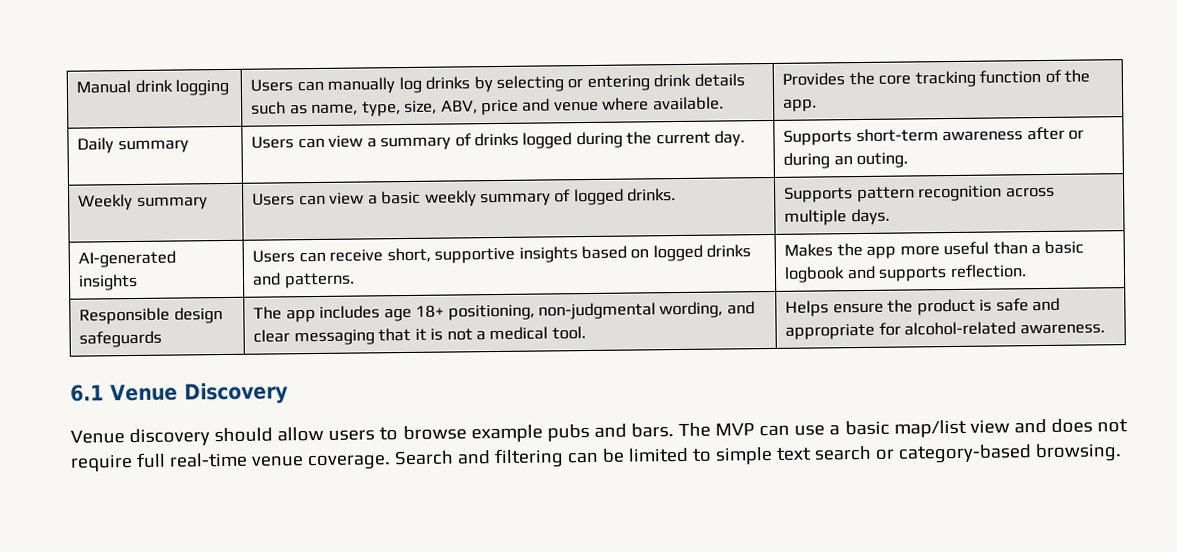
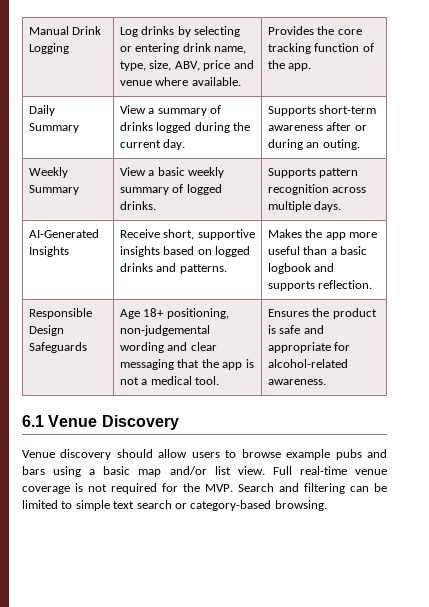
[134,78,230,96] [250,76,422,94] drink logging | Users can manually log -> [72,26,102,35] [29,43,70,54] [120,27,139,37] Drink Logging | Log
[693,73,745,87] [251,101,308,115] details such as -> (211, 47) none
[117,139,189,154] [251,135,364,149] summary | Users can view -> [29,123,80,133] [120,105,147,114] Summary | View
[136,196,208,210] [252,192,365,206] summary | Users can view -> [29,185,80,195] [120,167,147,176] Summary | View
[78,250,177,268] [78,273,139,291] [252,249,384,263] AI-generated insights | Users can receive -> [29,229,100,238] [29,246,70,257] [120,229,161,238] AI-Generated Insights | Receive
[173,307,223,324] [79,330,163,348] [253,301,724,323] design safeguards | The app includes age 18+ positioning, non-judgmental wording, -> [29,325,65,336] [29,342,88,353] [120,308,229,319] [120,325,211,336] [120,342,165,353] Design Safeguards | Age 18+ positioning, non-judgemental wording
[414,328,427,341] it -> [201,359,243,370] the app
[785,300,884,317] Helps ensure -> [268,309,310,317] Ensures
[630,418,1128,438] [70,452,391,472] bars. The MVP can use a basic map/list view and does not require full real-time venue coverage. -> [22,466,387,477] [22,483,233,494] bars using a basic map and/or list view. Full real-time venue coverage is not required for the MVP.

